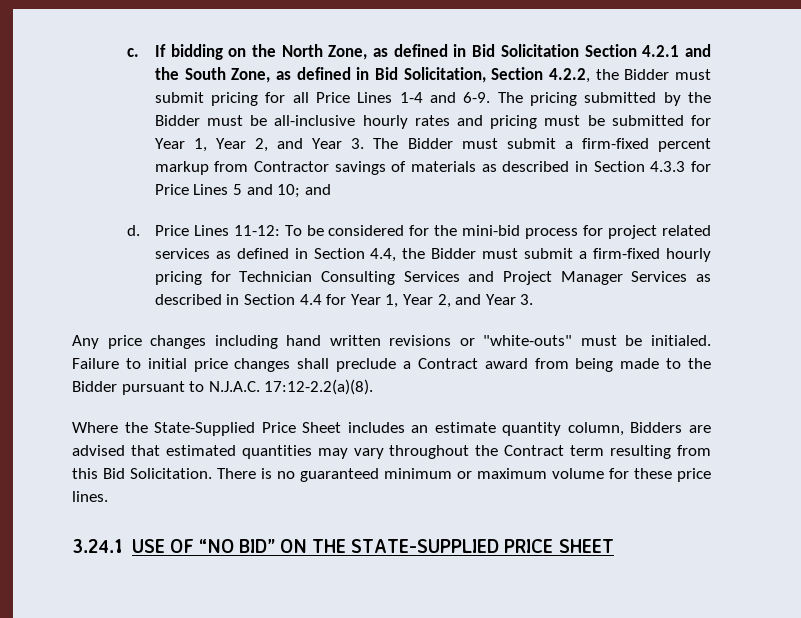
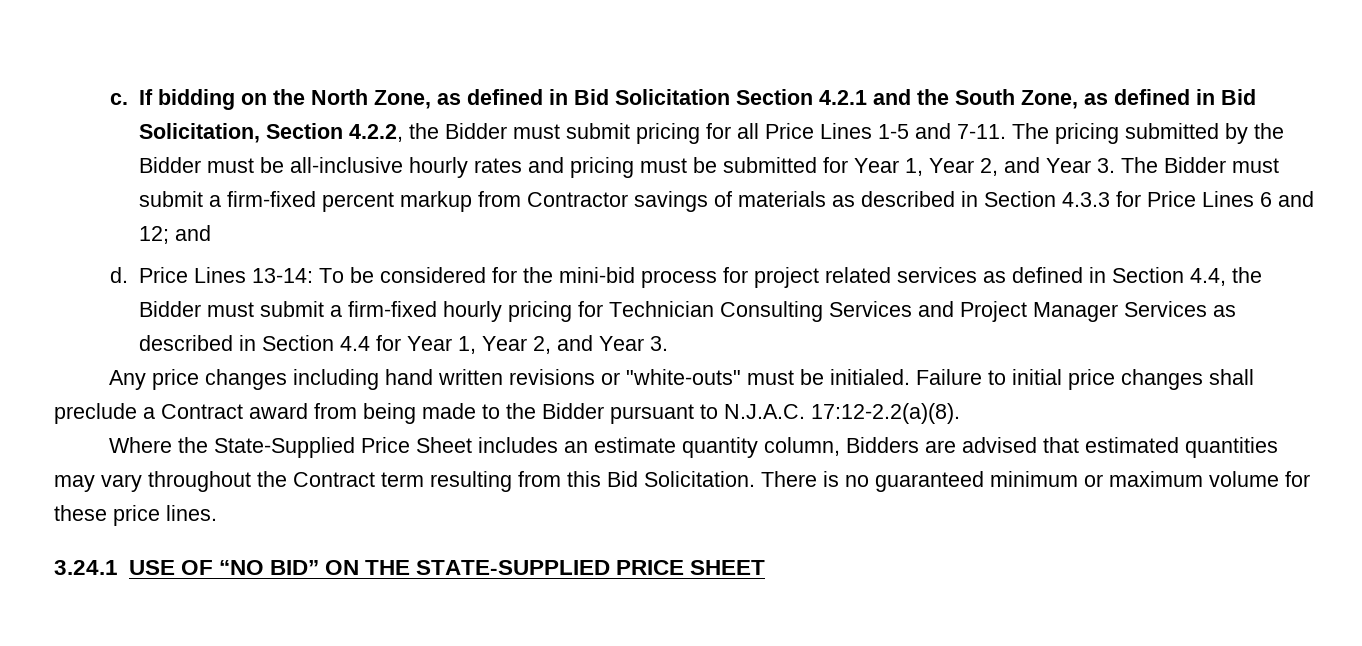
[399,92,491,103] 1-4 and 6-9. -> [878,123,1007,139] 1-5 and 7-11.
[233,184,301,198] 5 and 10; -> [1260,191,1315,207] [139,226,170,244] 6 and 12;
[233,225,280,236] 11-12: -> [252,268,314,283] 13-14:

